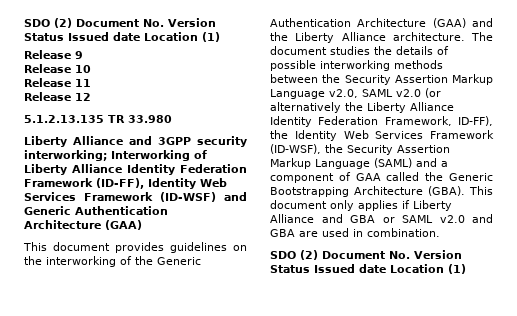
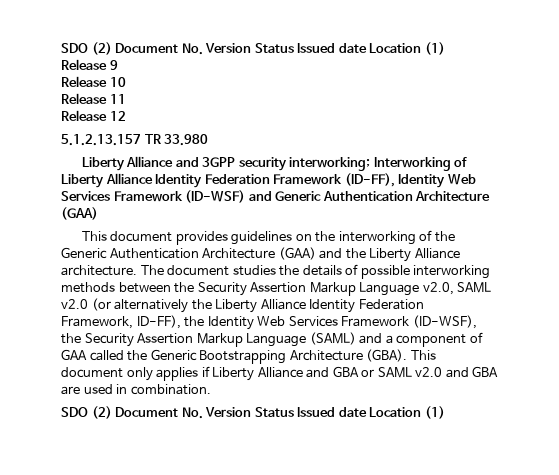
[24,115,104,123] 5.1.2.13.135 -> [61,134,141,146] 5.1.2.13.157

